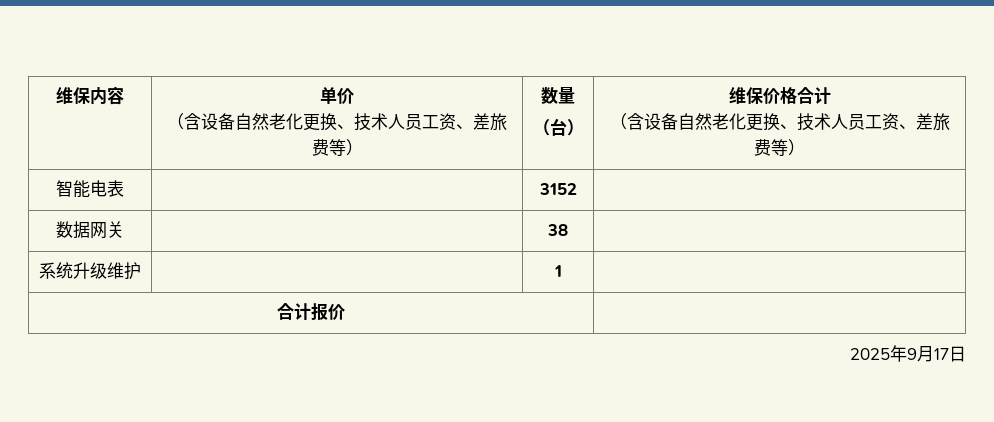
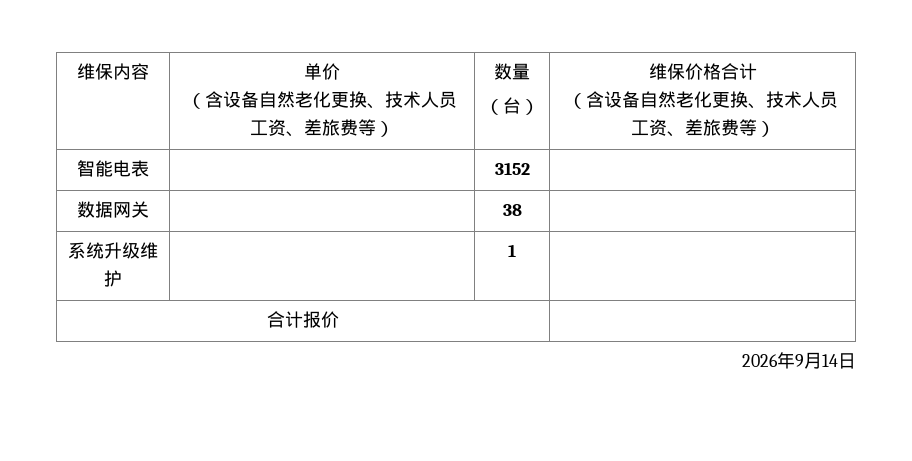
[850,348,890,360] 2025 -> [742,354,778,367] 2026
[934,348,949,360] 17 -> [822,354,838,367] 14

